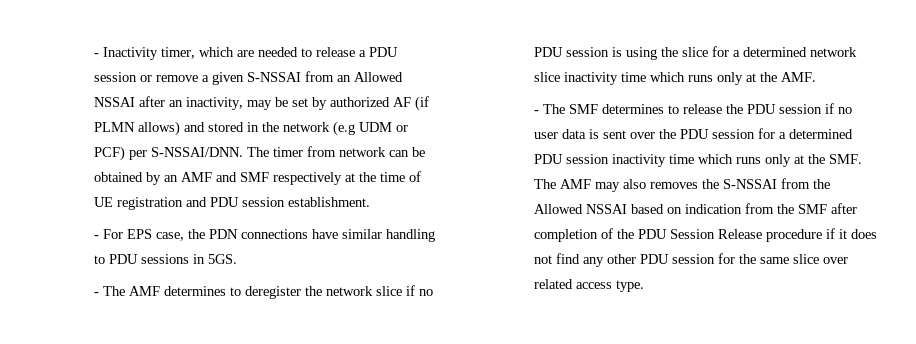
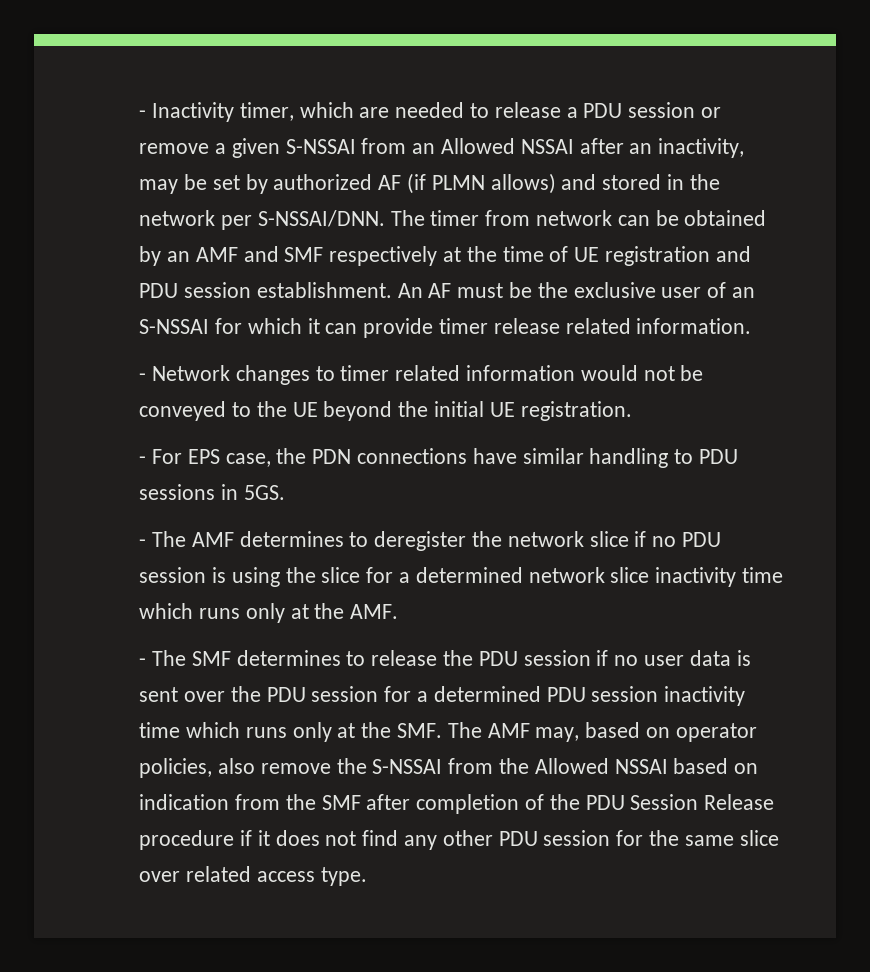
[332,121,408,136] [93,146,125,161] (e.g UDM or PCF) -> (216, 218) none
(370, 202) none -> [397,282,756,298] [139,318,752,338] [139,365,704,385] [139,401,632,421] An AF must be the exclusive user of an S-NSSAI for which it can provide timer release related information. // - Network changes to timer related information would not be conveyed to the UE beyond the initial UE registration.
[594,179,698,192] may also removes -> [535,722,757,742] [139,758,331,778] may, based on operator policies, also remove

